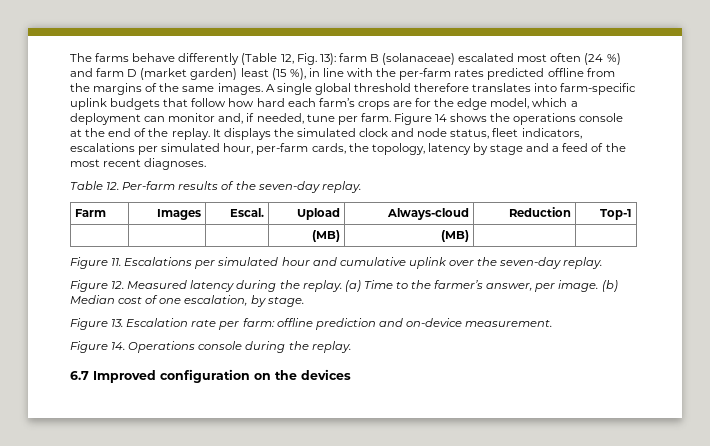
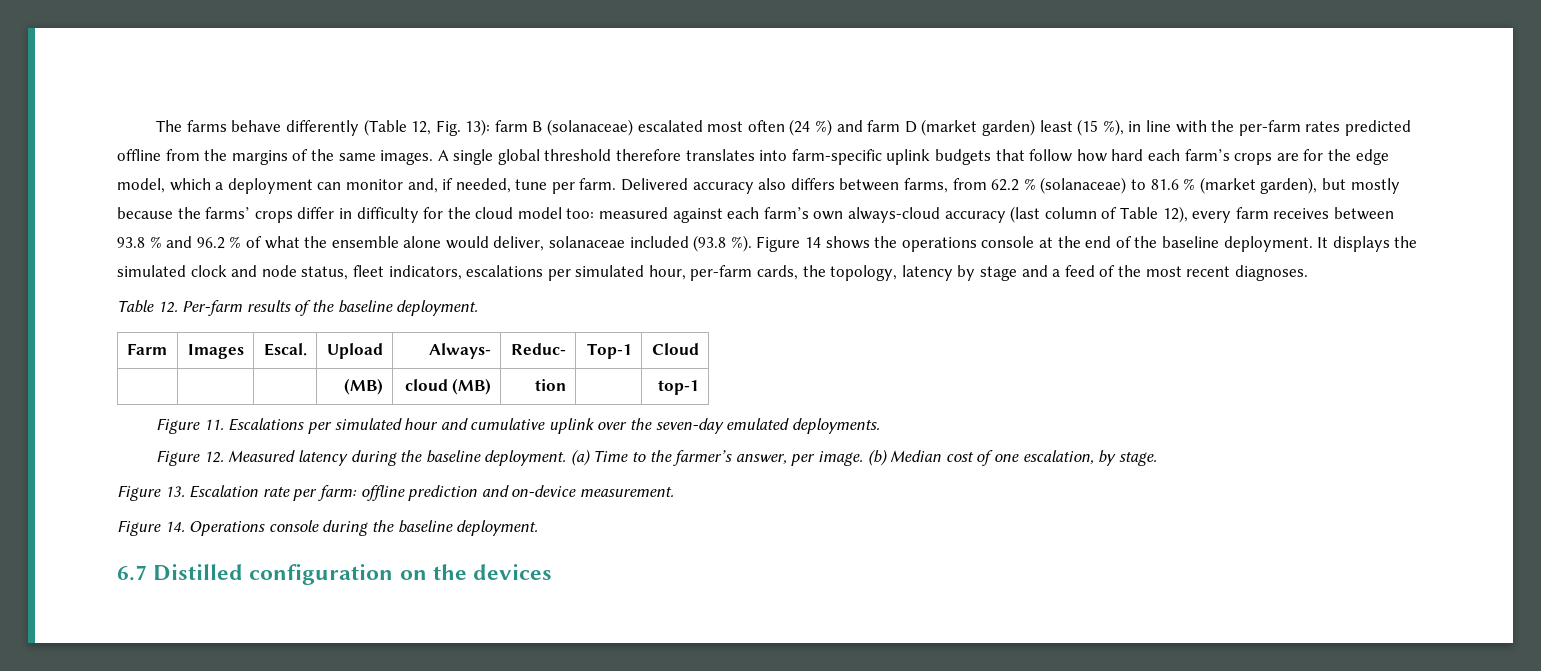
(391, 117) none -> [621,177,1400,194] [117,206,1394,223] [117,235,752,252] Delivered accuracy also differs between farms, from 62.2 % (solanaceae) to 81.6 % (market garden), but mostly because the farms’ crops differ in difficulty for the cloud model too: measured against each farm’s own always-cloud accuracy (last column of Table 12), every farm receives between 93.8 % and 96.2 % of what the ensemble alone would deliver, solanaceae included (93.8 %).
[171,128,210,140] replay. -> [1161,236,1313,252] baseline deployment.
[257,181,361,193] seven-day replay. -> [337,300,479,316] baseline deployment.
[387,208,470,220] [509,207,572,217] Always-cloud | Reduction -> [429,343,492,359] [511,343,567,355] Always- | Reduc-
[312,230,341,242] [441,230,470,242] // | | | (MB) | (MB) | | -> [652,343,700,355] [344,378,384,395] [404,378,492,395] [535,379,567,391] [658,380,700,395] | Cloud // | | | (MB) | cloud (MB) | tion | | top-1
[563,257,603,269] replay. -> [726,418,880,434] emulated deployments.
[302,280,342,292] replay. -> [425,450,567,466] baseline deployment.
[311,341,351,353] replay. -> [397,520,539,536] baseline deployment.
[93,370,156,383] Improved -> [153,564,244,581] Distilled

